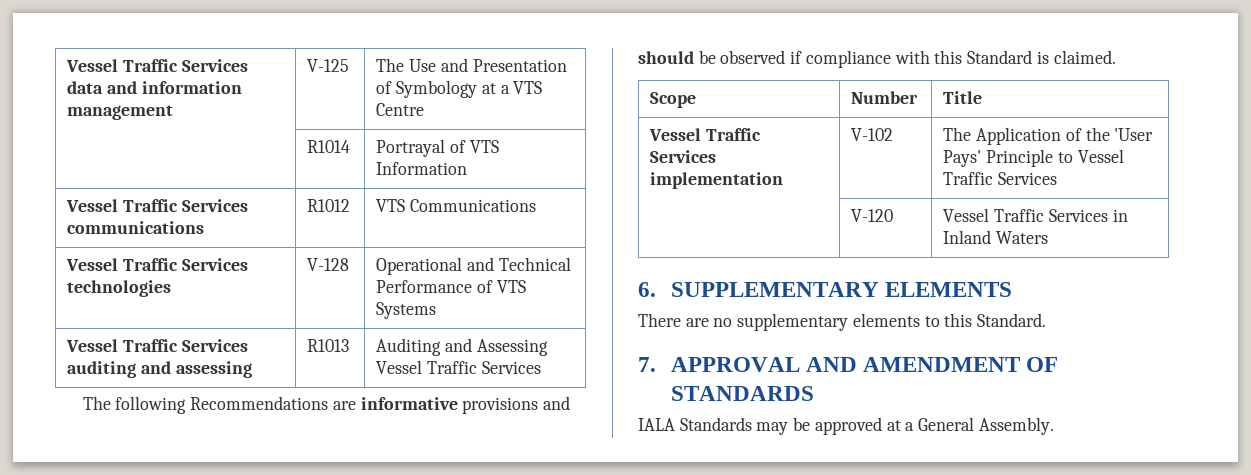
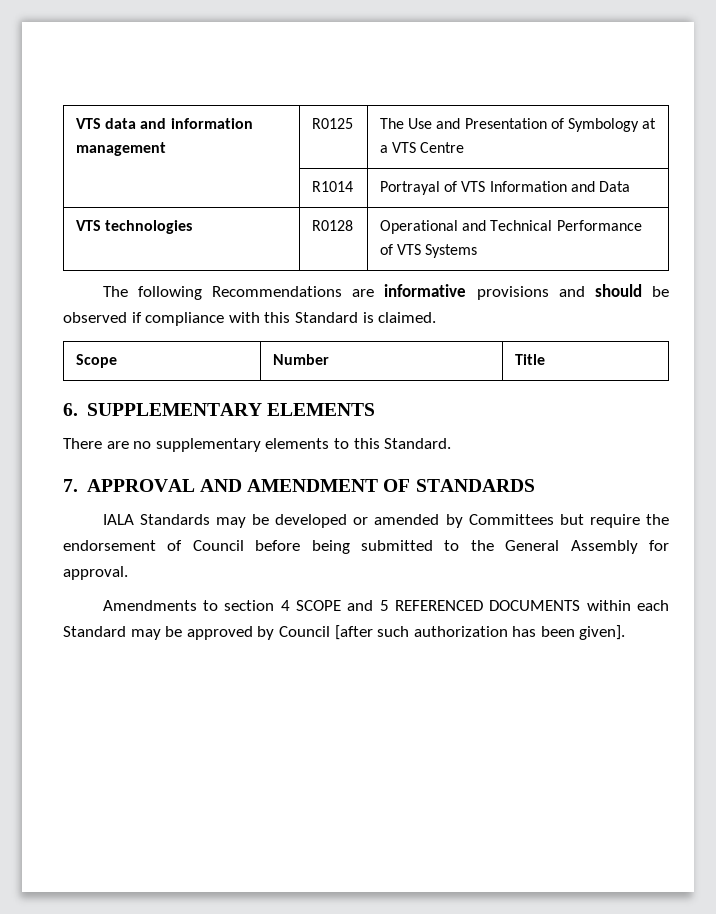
[66,59,248,72] Vessel Traffic Services -> [75,118,101,129] VTS
[307,59,350,72] V-125 -> [311,118,353,129] R0125
[66,199,248,212] [67,221,205,234] [307,199,351,212] [376,199,537,212] [66,258,248,271] // Vessel Traffic Services communications | R1012 | VTS Communications // Vessel Traffic Services -> [570,181,630,192] [75,220,101,231] and Data // VTS
[307,258,350,271] V-128 -> [311,220,353,231] R0128
[66,339,248,352] [67,361,252,378] [307,339,350,352] [376,338,548,356] [376,360,541,374] // Vessel Traffic Services auditing and assessing | R1013 | Auditing and Assessing Vessel Traffic Services -> (478, 251) none
[649,128,762,141] [650,150,717,163] [650,172,784,189] [851,128,894,141] [943,127,1154,145] [943,149,1124,167] [943,172,1058,185] [851,209,894,222] [943,208,1128,222] [943,230,1049,244] // Vessel Traffic Services implementation | V-102 | The Application of the 'User Pays' Principle to Vessel Traffic Services // | V-120 | Vessel Traffic Services in Inland Waters -> (545, 359) none
[814,417,1054,435] approved at a General Assembly. -> [275,514,669,528] [63,540,669,554] [63,566,128,580] [102,600,669,611] [63,625,626,640] developed or amended by Committees but require the endorsement of Council before being submitted to the General Assembly for approval. // Amendments to section 4 SCOPE and 5 REFERENCED DOCUMENTS within each Standard may be approved by Council [after such authorization has been given].

